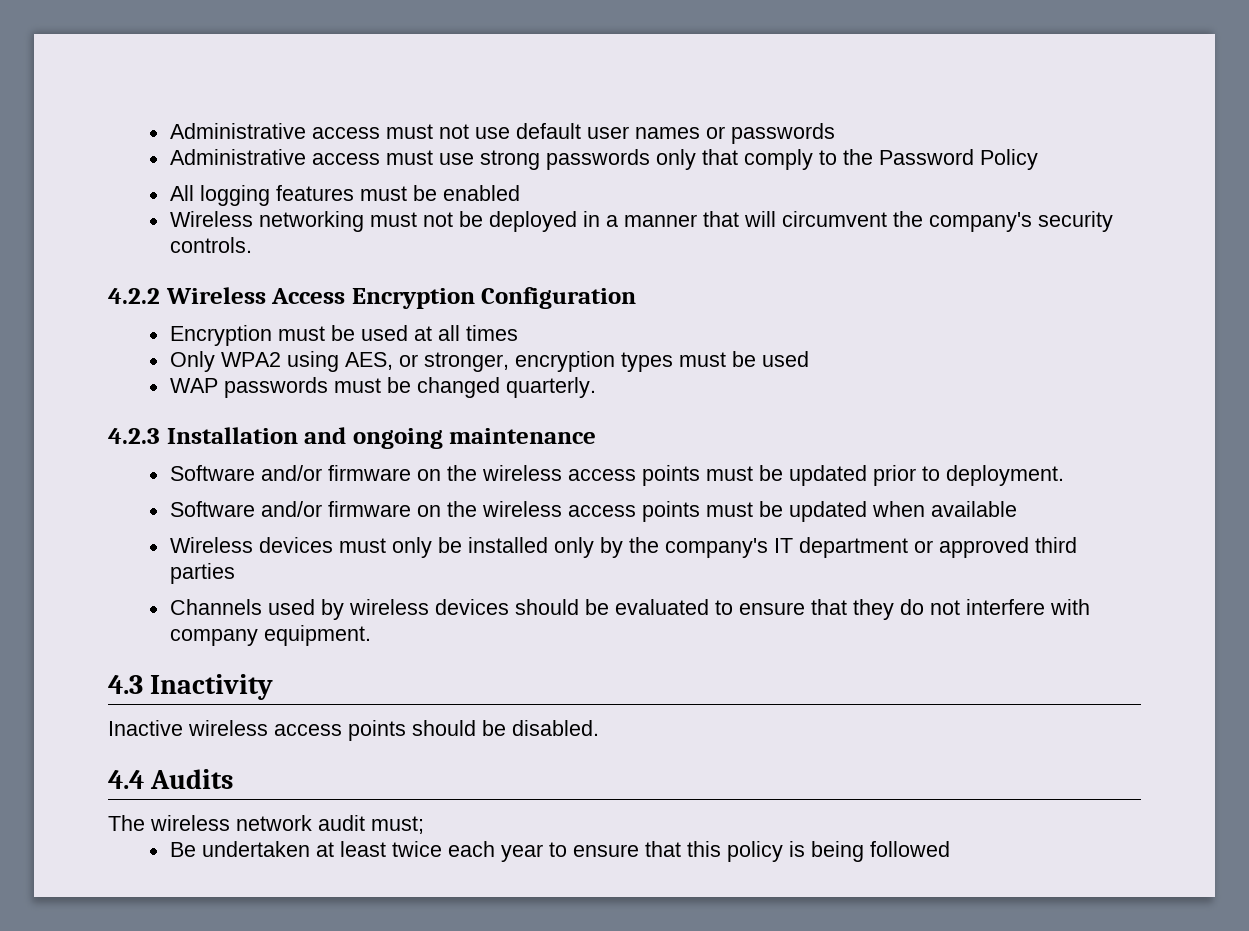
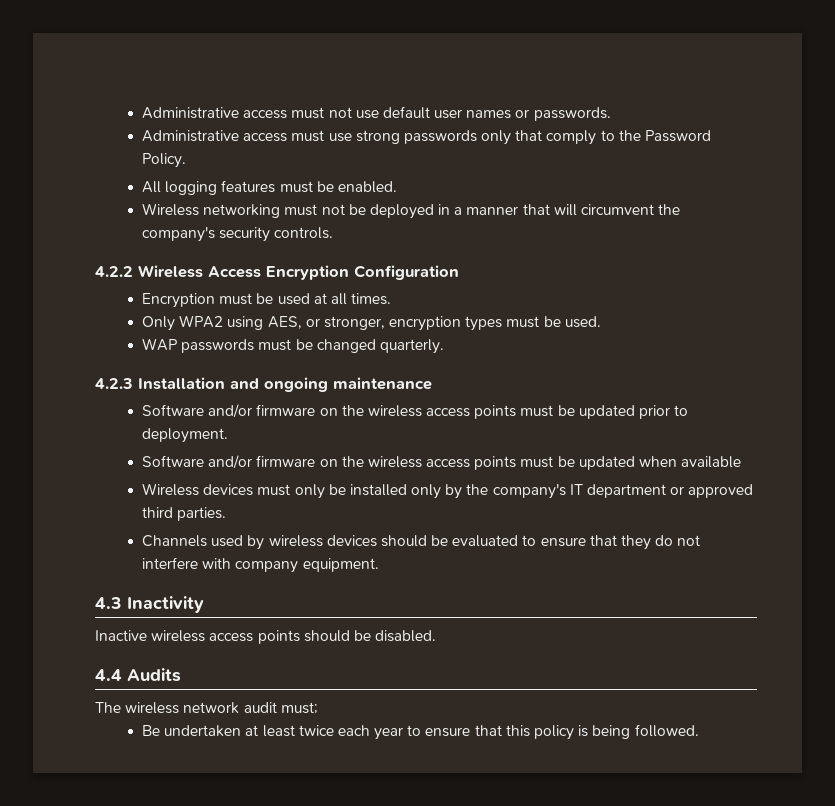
[730,123,835,144] passwords -> [533,107,611,121] passwords.
[979,149,1038,170] Policy -> [141,153,186,168] Policy.
[442,185,520,201] enabled -> [337,181,397,193] enabled.
[465,325,518,341] times -> [351,293,392,305] times.
[761,351,809,367] used -> [564,316,601,328] used.
[169,563,235,584] parties -> [177,507,227,521] parties.
[869,841,950,857] followed -> [634,724,699,737] followed.

